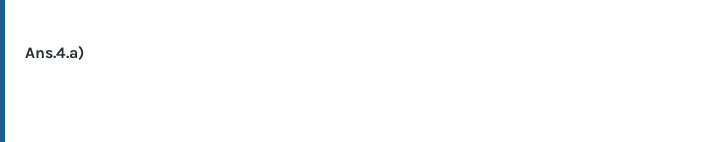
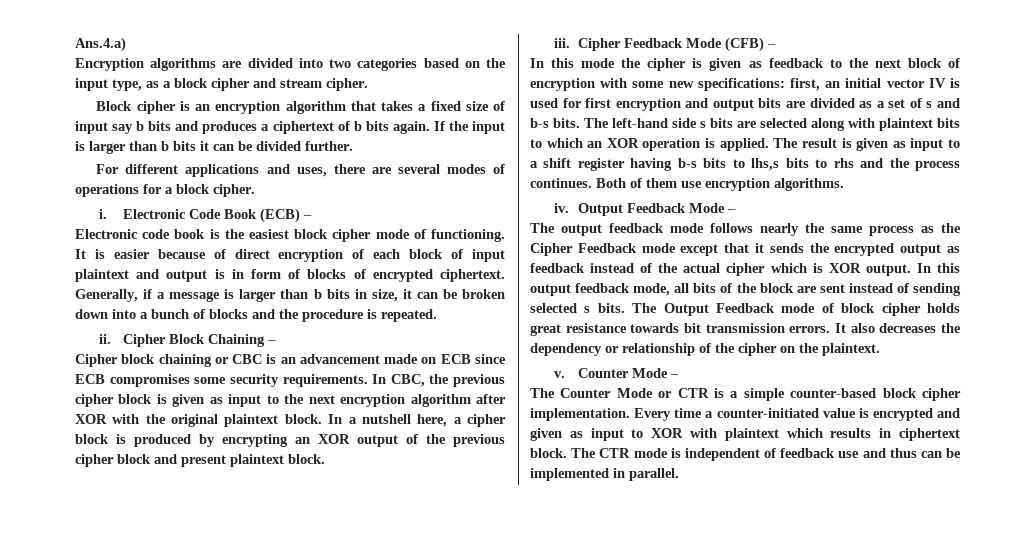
(84, 52) none -> [75,58,507,71] [75,78,368,91] [96,101,505,114] [75,121,505,134] [75,141,353,154] [96,164,505,177] [75,184,255,197] [98,208,312,223] [75,229,505,242] [75,249,506,262] [75,269,505,282] [75,289,505,302] [75,309,437,322] [98,334,276,347] [75,354,506,367] [75,374,505,387] [75,394,507,407] [75,414,507,427] [75,434,505,447] [75,454,325,467] [553,37,776,52] [530,58,960,71] [530,78,960,91] [530,98,960,111] [530,118,960,131] [530,138,961,151] [530,158,960,171] [530,178,844,191] [553,203,736,216] [530,223,961,236] [530,243,961,256] [530,263,960,276] [530,283,961,296] [530,303,960,316] [530,323,961,336] [530,343,880,356] [553,368,679,378] [530,388,961,401] [530,408,960,421] [530,428,960,441] [530,448,961,461] [530,468,679,481] // Encryption algorithms are divided into two categories based on the input type, as a block cipher and stream cipher. // Block cipher is an encryption algorithm that takes a fixed size of input say b bits and produces a ciphertext of b bits again. If the input is larger than b bits it can be divided further. // For different applications and uses, there are several modes of operations for a block cipher. // i. Electronic Code Book (ECB) – // Electronic code book is the easiest block cipher mode of functioning. It is easier because of direct encryption of each block of input plaintext and output is in form of blocks of encrypted ciphertext. Generally, if a message is larger than b bits in size, it can be broken down into a bunch of blocks and the procedure is repeated. // ii. Cipher Block Chaining – // Cipher block chaining or CBC is an advancement made on ECB since ECB compromises some security requirements. In CBC, the previous cipher block is given as input to the next encryption algorithm after XOR with the original plaintext block. In a nutshell here, a cipher block is produced by encrypting an XOR output of the previous cipher block and present plaintext block. // iii. Cipher Feedback Mode (CFB) – // In this mode the cipher is given as feedback to the next block of encryption with some new specifications: first, an initial vector IV is used for first encryption and output bits are divided as a set of s and b-s bits. The left-hand side s bits are selected along with plaintext bits to which an XOR operation is applied. The result is given as input to a shift register having b-s bits to lhs,s bits to rhs and the process continues. Both of them use encryption algorithms. // iv. Output Feedback Mode – // The output feedback mode follows nearly the same process as the Cipher Feedback mode except that it sends the encrypted output as feedback instead of the actual cipher which is XOR output. In this output feedback mode, all bits of the block are sent instead of sending selected s bits. The Output Feedback mode of block cipher holds great resistance towards bit transmission errors. It also decreases the dependency or relationship of the cipher on the plaintext. // v. Counter Mode – // The Counter Mode or CTR is a simple counter-based block cipher implementation. Every time a counter-initiated value is encrypted and given as input to XOR with plaintext which results in ciphertext block. The CTR mode is independent of feedback use and thus can be implemented in parallel.

